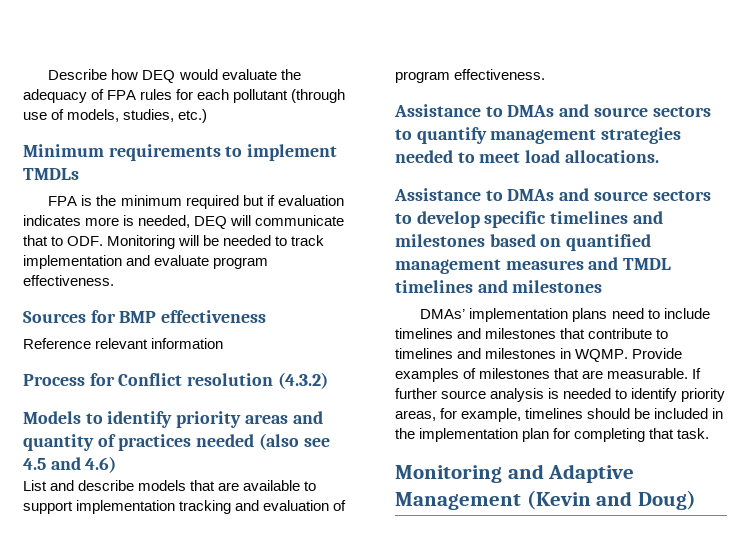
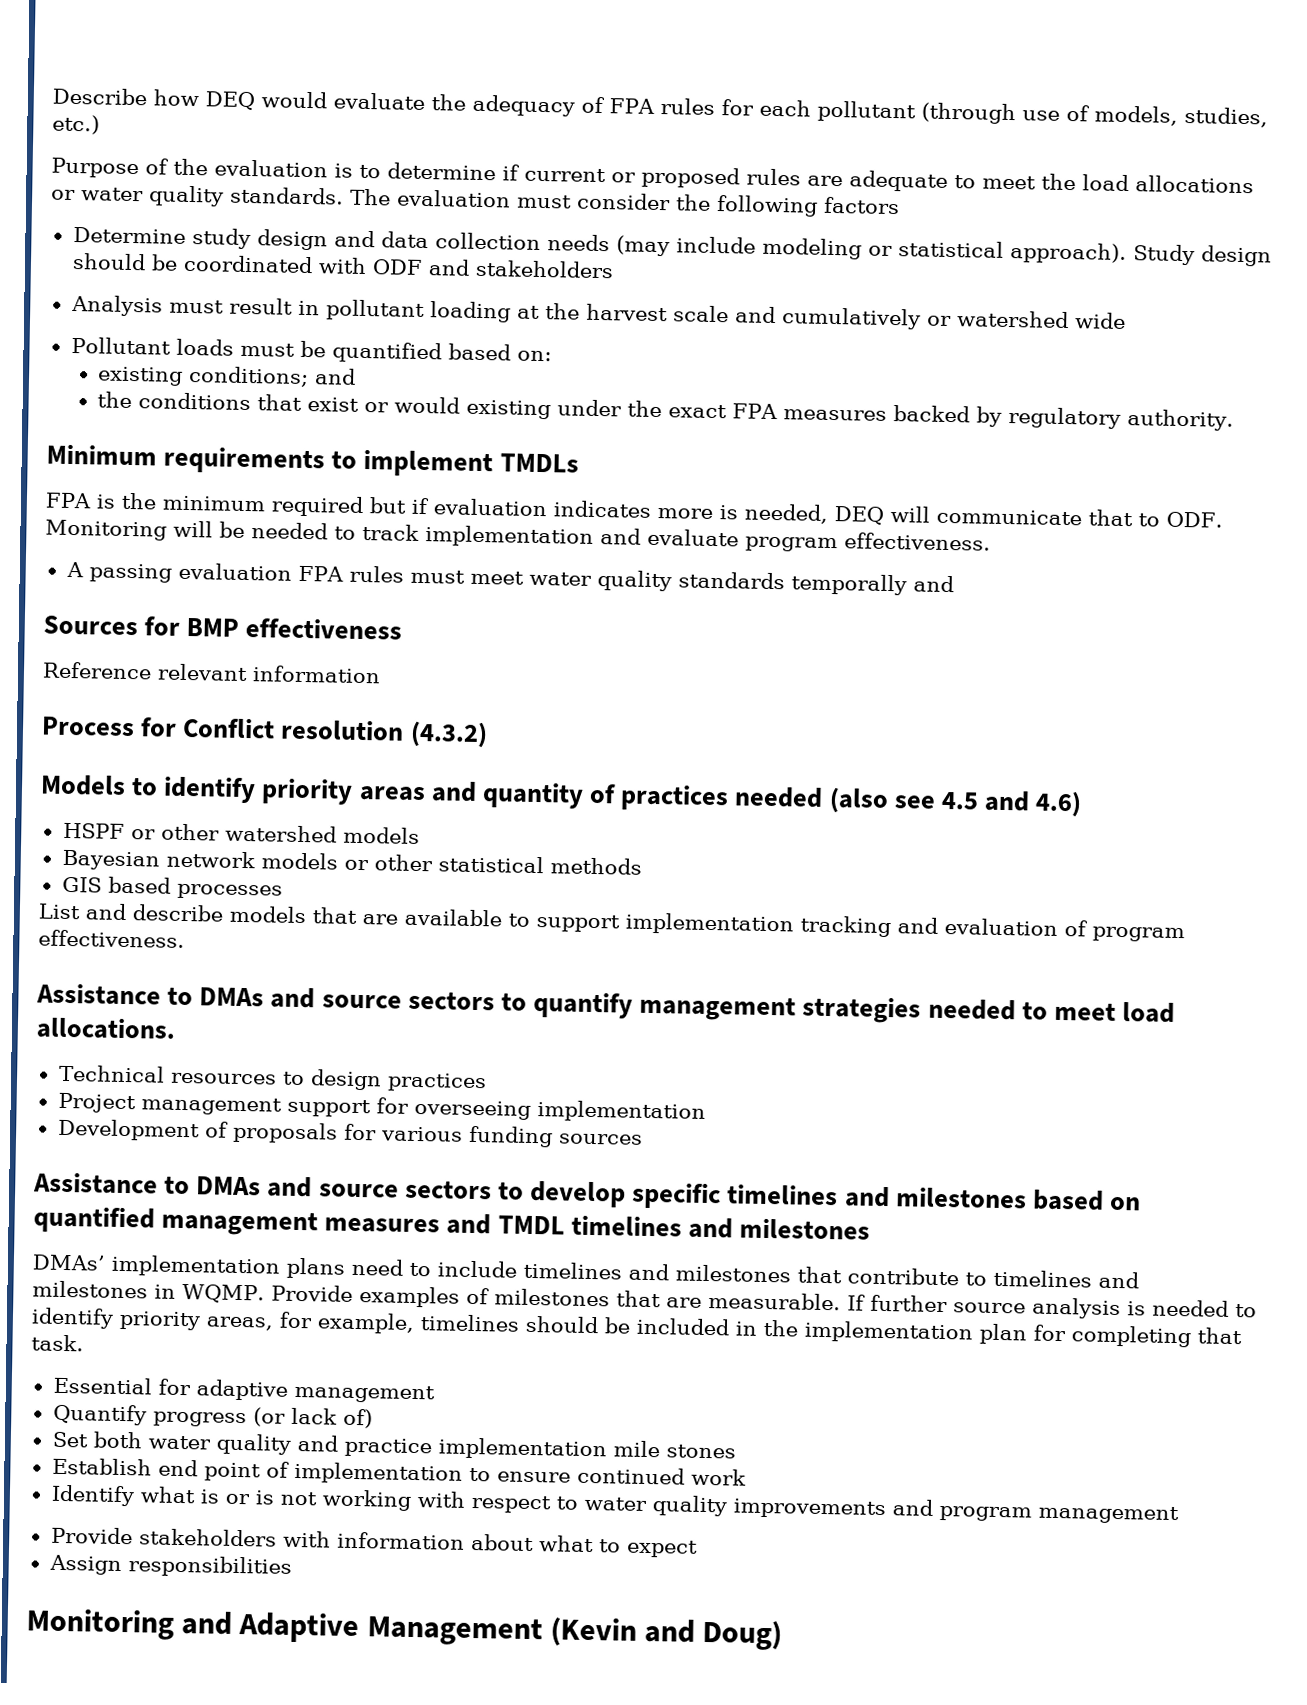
(208, 116) none -> [51,157,1254,194] [51,185,900,217] [72,226,1272,267] [71,252,614,279] [70,294,1126,330] [70,336,552,364] [97,365,357,388] [97,391,1235,431] // Purpose of the evaluation is to determine if current or proposed rules are adequate to meet the load allocations or water quality standards. The evaluation must consider the following factors // Determine study design and data collection needs (may include modeling or statistical approach). Study design should be coordinated with ODF and stakeholders // Analysis must result in pollutant loading at the harvest scale and cumulatively or watershed wide // Pollutant loads must be quantified based on: // existing conditions; and // the conditions that exist or would existing under the exact FPA measures backed by regulatory authority.
(114, 280) none -> [65,561,954,596] // A passing evaluation FPA rules must meet water quality standards temporally and
(117, 464) none -> [62,822,420,844] [61,849,642,875] [61,876,283,900] // HSPF or other watershed models // Bayesian network models or other statistical methods // GIS based processes
(659, 156) none -> [58,1064,487,1093] [57,1092,706,1123] [57,1118,643,1148] // Technical resources to design practices // Project management support for overseeing implementation // Development of proposals for various funding sources
(710, 433) none -> [52,1376,435,1404] [52,1403,373,1429] [51,1431,736,1461] [51,1457,746,1486] [50,1484,1179,1525] [50,1526,698,1558] [48,1554,292,1578] // Essential for adaptive management // Quantify progress (or lack of) // Set both water quality and practice implementation mile stones // Establish end point of implementation to ensure continued work // Identify what is or is not working with respect to water quality improvements and program management // Provide stakeholders with information about what to expect // Assign responsibilities

